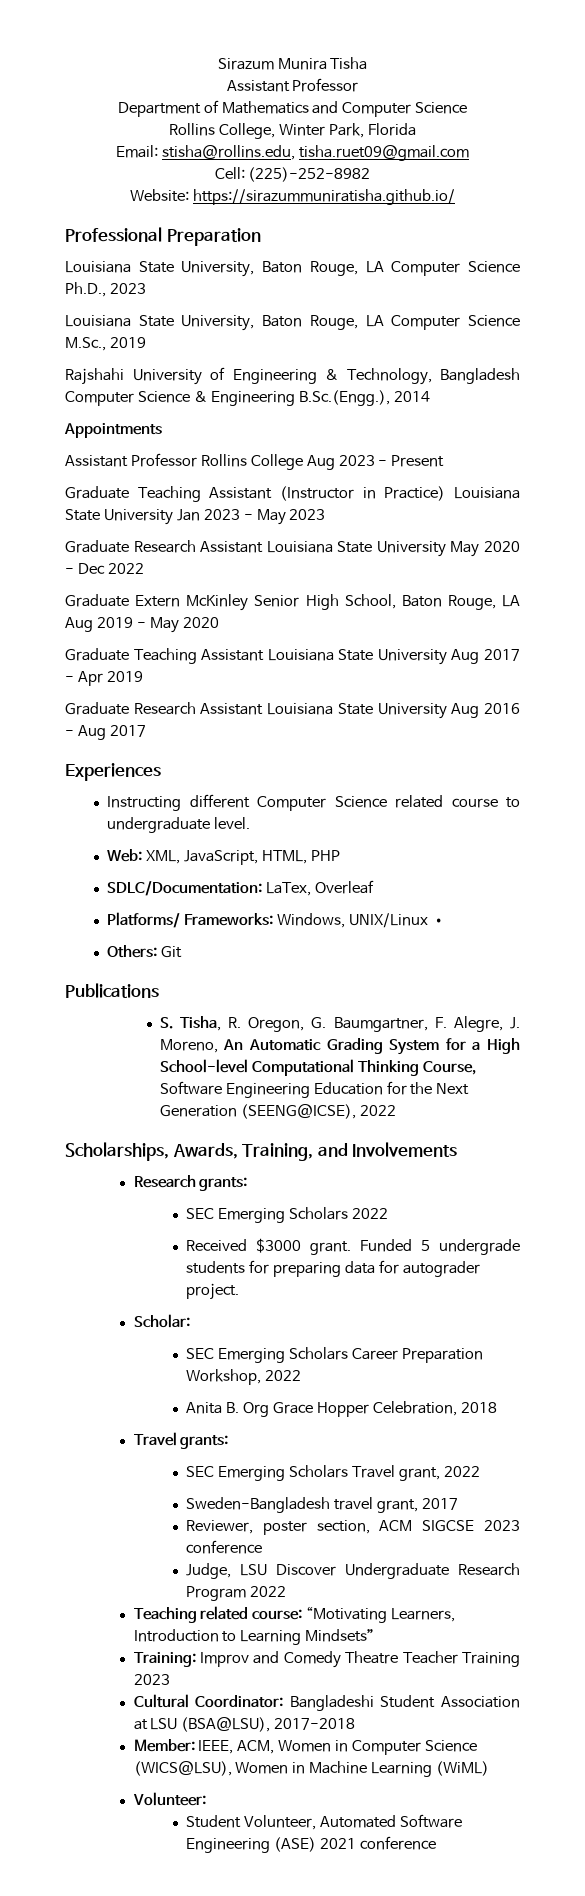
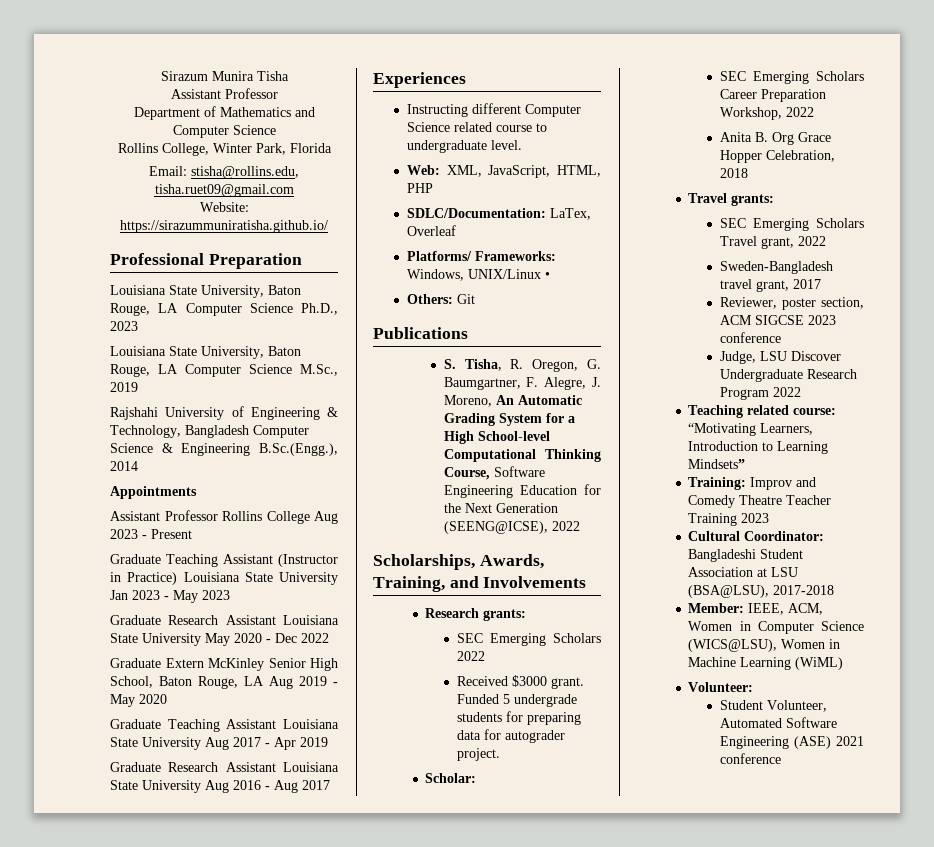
[214,167,371,182] // Cell: (225)-252-8982 -> (294, 190) none

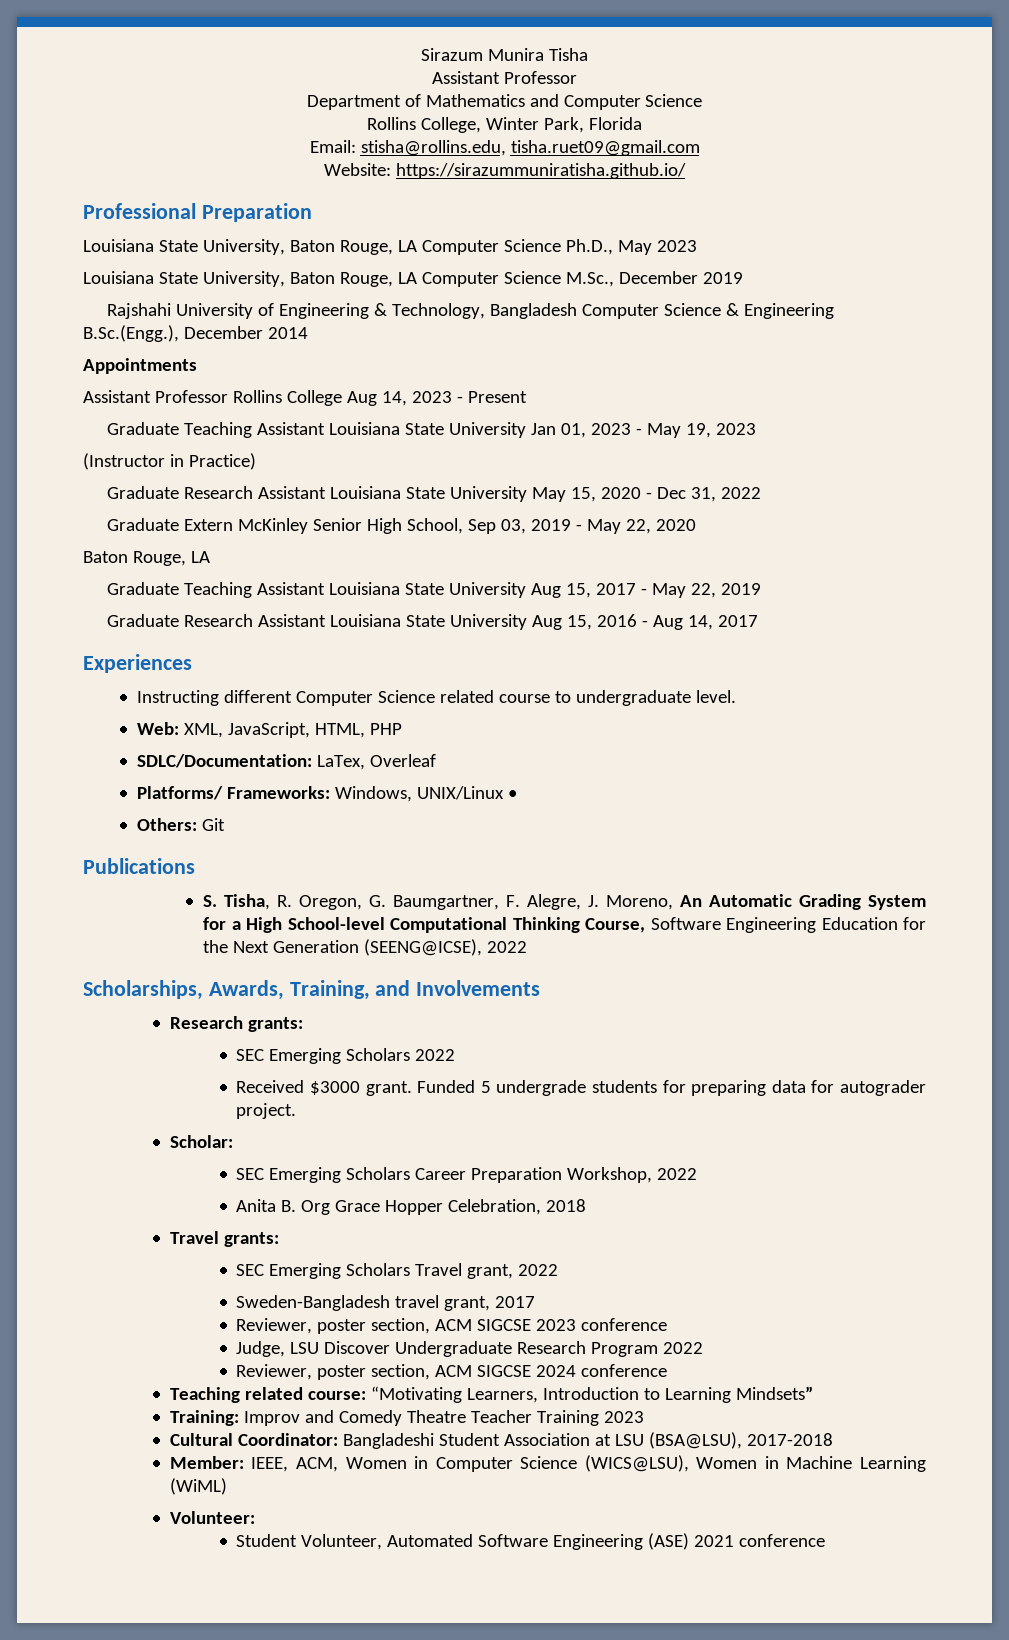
(338, 309) none -> [617,240,652,255] May
(338, 370) none -> [618,271,698,284] December
(338, 449) none -> [183,326,263,339] December
(338, 517) none -> [381,391,407,406] 14,
[278,554,338,567] [110,572,178,585] (Instructor in Practice) -> (326, 428) none
(128, 595) none -> [561,423,587,438] 01,
[202,590,230,600] 2023 -> [685,423,756,438] [83,453,256,470] 19, 2023 // (Instructor in Practice)
(230, 639) none -> [571,487,597,502] 15,
(297, 638) none -> [690,487,716,502] 31,
[159,676,338,689] [110,694,167,707] Baton Rouge, LA Aug 2019 - May 2020 -> [468,519,696,534] [83,551,210,566] Sep 03, 2019 - May 22, 2020 // Baton Rouge, LA
(229, 743) none -> [566,583,592,598] 15,
[274,737,296,750] Apr -> [652,583,716,598] May 22,
(229, 786) none -> [567,615,593,630] 15,
(298, 786) none -> [687,615,713,630] 14,
(801, 392) none -> [236,1364,668,1380] // Reviewer, poster section, ACM SIGCSE 2024 conference

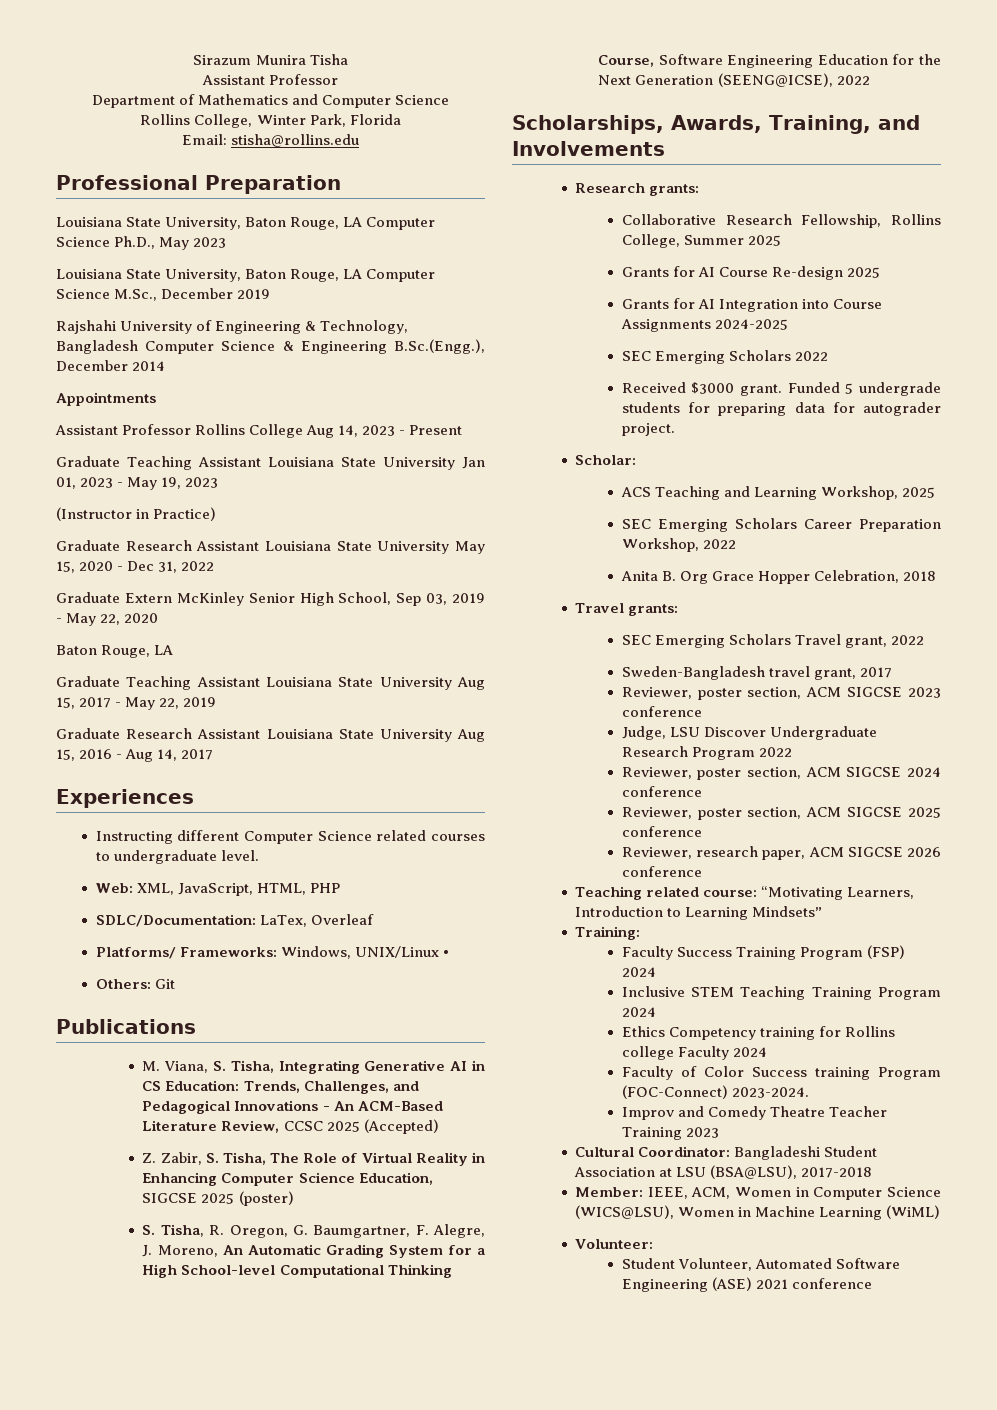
[360,140,700,156] [324,163,686,179] stisha@rollins.edu, tisha.ruet09@gmail.com // Website: https://sirazummuniratisha.github.io/ -> [231,134,360,147] stisha@rollins.edu
[498,694,550,703] course -> [431,834,485,841] courses
(195, 866) none -> [142,1060,485,1074] [142,1080,419,1094] [142,1100,443,1114] [142,1119,439,1134] [142,1152,485,1166] [142,1172,433,1186] [142,1191,294,1206] // M. Viana, S. Tisha, Integrating Generative AI in CS Education: Trends, Challenges, and Pedagogical Innovations - An ACM-Based Literature Review, CCSC 2025 (Accepted) // Z. Zabir, S. Tisha, The Role of Virtual Reality in Enhancing Computer Science Education, SIGCSE 2025 (poster)
(303, 1024) none -> [621,214,942,228] [621,234,781,248] [621,266,880,280] [621,298,882,312] [620,319,788,332] // Collaborative Research Fellowship, Rollins College, Summer 2025 // Grants for AI Course Re-design 2025 // Grants for AI Integration into Course Assignments 2024-2025
(233, 1141) none -> [620,486,935,500] // ACS Teaching and Learning Workshop, 2025
(668, 1370) none -> [621,807,941,820] [621,826,702,837] [621,846,941,860] [621,866,702,877] // Reviewer, poster section, ACM SIGCSE 2025 conference // Reviewer, research paper, ACM SIGCSE 2026 conference
(239, 1418) none -> [621,945,905,960] [621,967,656,977] [621,986,941,1000] [621,1007,656,1017] [621,1026,895,1040] [621,1046,767,1060] [621,1066,941,1080] [621,1085,809,1099] // Faculty Success Training Program (FSP) 2024 // Inclusive STEM Teaching Training Program 2024 // Ethics Competency training for Rollins college Faculty 2024 // Faculty of Color Success training Program (FOC-Connect) 2023-2024. //

